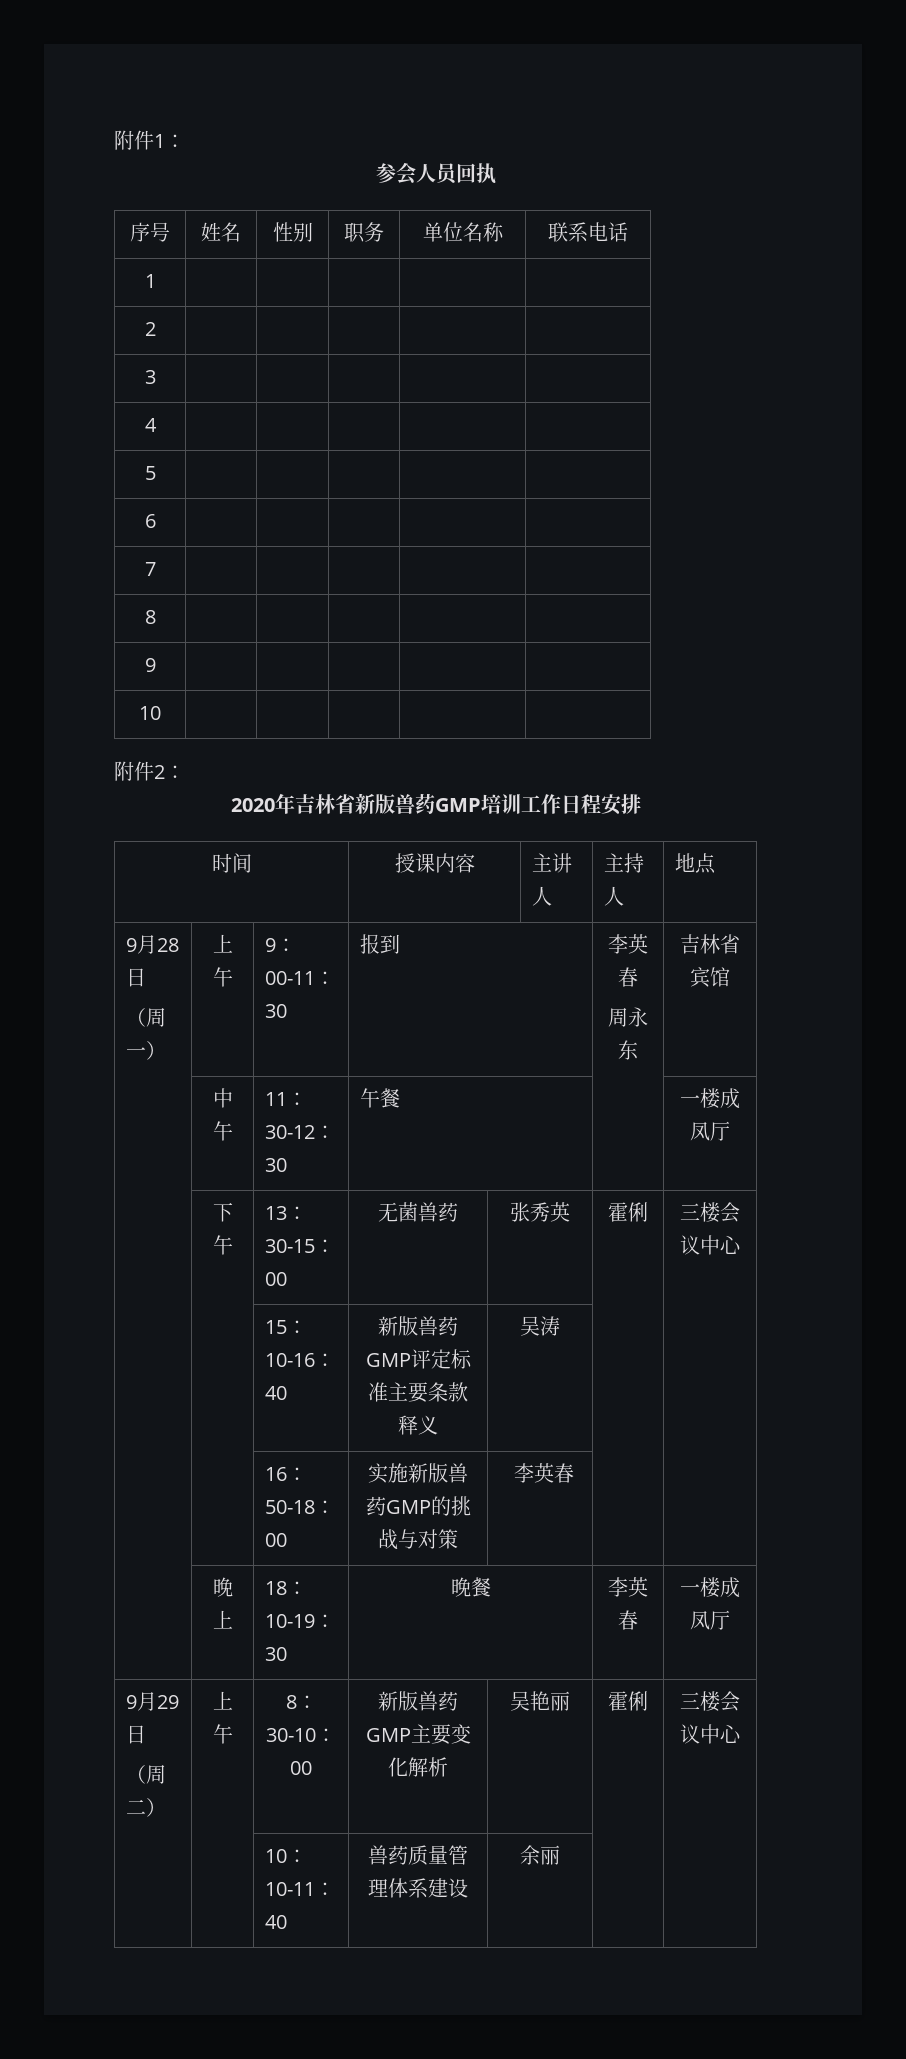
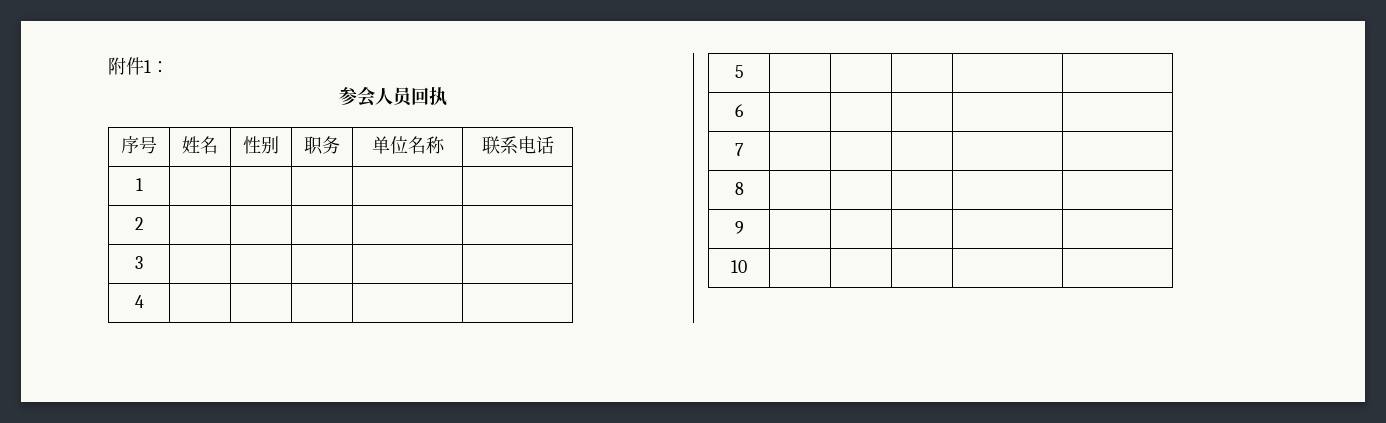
[114,761,185,781] [231,793,641,815] [211,853,252,873] [394,853,475,873] [531,853,572,873] [531,886,552,906] [603,853,644,873] [603,886,624,906] [674,853,716,874] [125,935,179,954] [125,968,146,987] [125,1008,166,1027] [125,1041,166,1060] [212,934,233,953] [212,967,233,987] [264,938,296,952] [264,971,335,985] [264,1004,287,1018] [359,934,400,954] [608,934,648,954] [618,967,638,987] [608,1007,648,1027] [618,1040,638,1060] [680,934,740,954] [690,967,730,988] [212,1088,233,1108] [212,1121,233,1141] [264,1092,307,1106] [264,1125,335,1139] [264,1158,287,1172] [359,1088,400,1108] [680,1088,740,1109] [690,1121,730,1141] [212,1202,233,1222] [212,1235,233,1255] [264,1206,307,1220] [264,1239,335,1253] [264,1272,287,1286] [378,1202,459,1222] [510,1202,570,1222] [608,1202,648,1222] [680,1202,740,1223] [680,1235,742,1255] [264,1320,307,1334] [264,1353,335,1367] [264,1386,287,1400] [378,1316,459,1336] [365,1349,472,1369] [368,1382,469,1403] [398,1415,438,1435] [520,1316,560,1336] [264,1467,307,1481] [264,1500,335,1514] [264,1533,287,1547] [368,1463,469,1484] [365,1496,471,1516] [378,1529,459,1550] [514,1463,575,1483] [212,1577,233,1597] [212,1610,233,1629] [264,1581,307,1595] [264,1614,335,1628] [264,1647,287,1661] [450,1577,491,1597] [608,1577,648,1597] [618,1610,638,1630] [680,1577,740,1598] [690,1610,730,1630] [125,1692,179,1711] [125,1725,146,1744] [125,1765,166,1784] [125,1798,166,1817] [212,1691,233,1710] [212,1724,233,1744] [285,1695,317,1709] [266,1728,336,1742] [290,1761,312,1775] [378,1691,459,1711] [365,1724,471,1745] [388,1757,449,1777] [510,1691,570,1711] [608,1691,648,1711] [680,1691,740,1712] [680,1724,742,1744] [264,1849,307,1863] [264,1882,335,1896] [264,1915,287,1929] [368,1845,469,1865] [368,1878,469,1898] [520,1845,560,1865] // 附件2： // 2020年吉林省新版兽药GMP培训工作日程安排 // 时间 | 授课内容 | 主讲人 | 主持人 | 地点 // 9月28日 // （周一） | 上午 | 9：00-11：30 | 报到 | 李英春 // 周永东 | 吉林省宾馆 // | 中午 | 11：30-12：30 | 午餐 | | 一楼成凤厅 // | 下午 | 13：30-15：00 | 无菌兽药 | 张秀英 | 霍俐 | 三楼会议中心 // | | 15：10-16：40 | 新版兽药GMP评定标准主要条款释义 | 吴涛 | | // | | 16：50-18：00 | 实施新版兽药GMP的挑战与对策 | 李英春 | | // | 晚上 | 18：10-19：30 | 晚餐 | 李英春 | 一楼成凤厅 // 9月29日 // （周二） | 上午 | 8：30-10：00 | 新版兽药GMP主要变化解析 | 吴艳丽 | 霍俐 | 三楼会议中心 // | | 10：10-11：40 | 兽药质量管理体系建设 | 余丽 | | -> (747, 266) none

